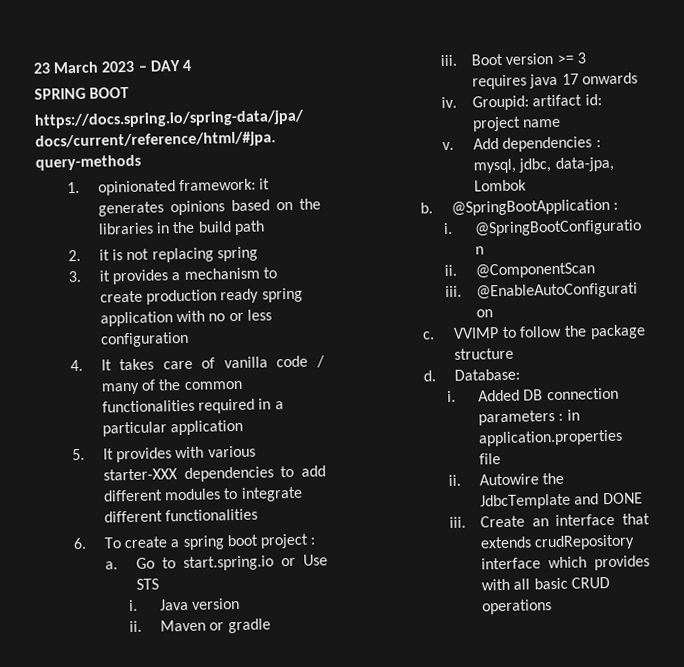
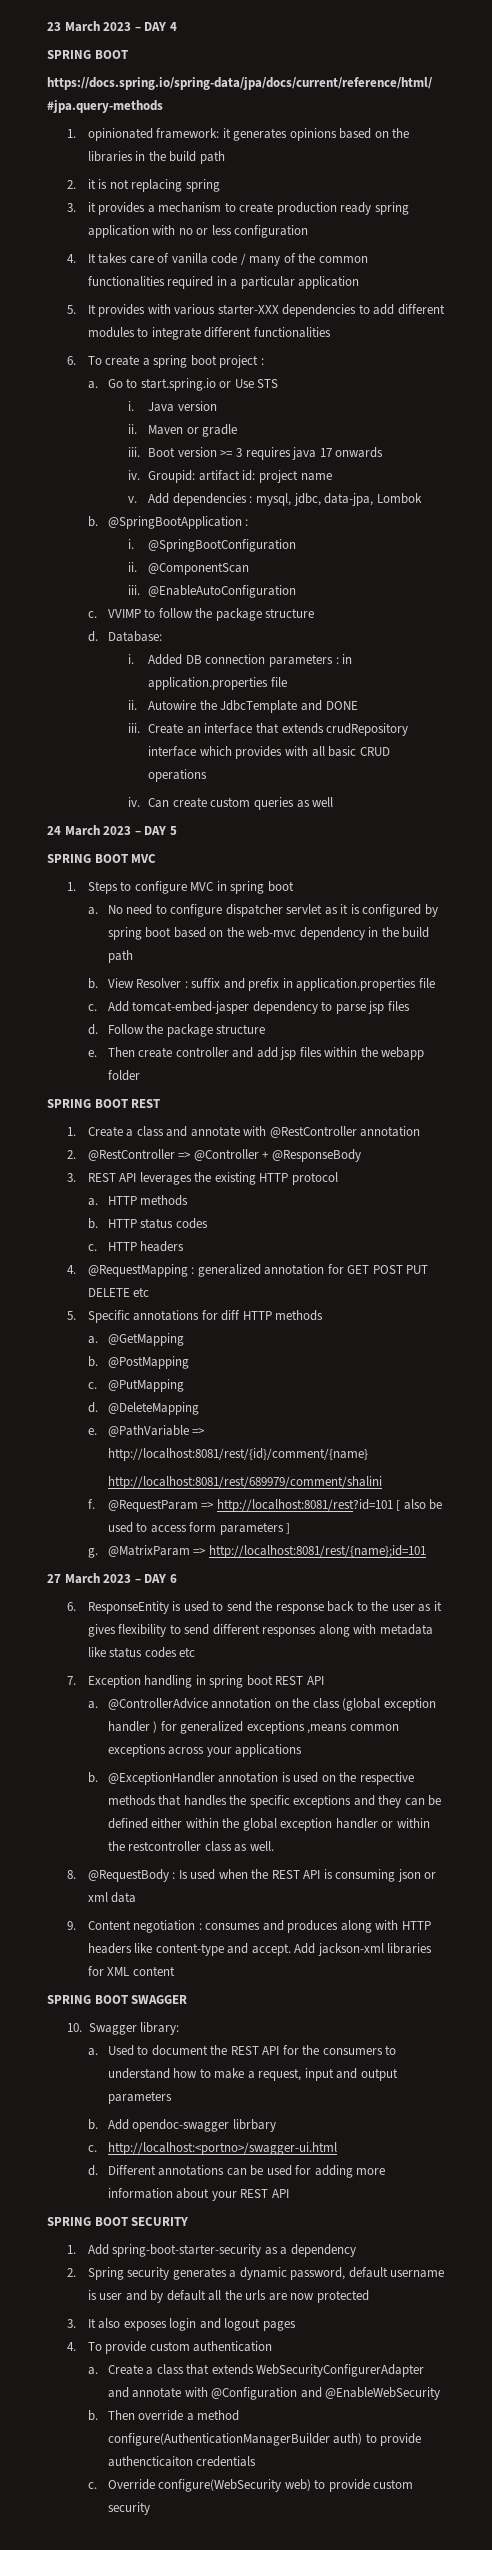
(553, 607) none -> [128,797,334,810] [47,825,177,836] [47,854,157,863] [67,881,294,894] [87,904,438,917] [107,927,430,940] [107,950,133,963] [87,978,435,991] [87,1001,410,1014] [87,1024,266,1037] [87,1047,425,1060] [107,1070,140,1081] [47,1099,161,1108] [67,1126,421,1138] [67,1149,361,1162] [67,1172,338,1185] [87,1195,189,1206] [87,1218,208,1229] [87,1241,185,1252] [67,1264,429,1277] [87,1287,150,1297] [67,1310,324,1323] [87,1333,184,1346] [87,1356,189,1369] [87,1379,184,1392] [87,1402,199,1415] [87,1425,206,1437] [107,1448,368,1461] [107,1476,382,1489] [87,1499,443,1512] [107,1522,291,1535] [87,1545,426,1558] [47,1573,177,1584] [67,1601,442,1614] [87,1624,433,1637] [87,1647,196,1658] [67,1675,324,1688] [87,1698,436,1711] [107,1721,399,1734] [107,1744,303,1757] [87,1772,414,1785] [107,1795,442,1808] [107,1818,430,1831] [107,1841,274,1852] [67,1869,437,1882] [87,1892,137,1903] [67,1920,431,1933] [87,1943,433,1956] [87,1966,175,1976] [47,1995,188,2004] [67,2022,180,2035] [87,2045,397,2056] [107,2068,398,2081] [107,2091,172,2104] [87,2119,276,2132] [87,2142,337,2155] [87,2165,386,2178] [107,2188,289,2201] [47,2217,189,2226] [67,2244,356,2257] [67,2267,445,2280] [87,2290,369,2303] [67,2318,296,2331] [67,2341,273,2354] [87,2364,425,2377] [107,2387,441,2400] [87,2410,240,2421] [107,2433,422,2446] [107,2456,257,2467] [87,2479,414,2492] [107,2502,150,2515] // iv. Can create custom queries as well // 24 March 2023 – DAY 5 // SPRING BOOT MVC // 1. Steps to configure MVC in spring boot // a. No need to configure dispatcher servlet as it is configured by spring boot based on the web-mvc dependency in the build path // b. View Resolver : suffix and prefix in application.properties file // c. Add tomcat-embed-jasper dependency to parse jsp files // d. Follow the package structure // e. Then create controller and add jsp files within the webapp folder // SPRING BOOT REST // 1. Create a class and annotate with @RestController annotation // 2. @RestController => @Controller + @ResponseBody // 3. REST API leverages the existing HTTP protocol // a. HTTP methods // b. HTTP status codes // c. HTTP headers // 4. @RequestMapping : generalized annotation for GET POST PUT DELETE etc // 5. Specific annotations for diff HTTP methods // a. @GetMapping // b. @PostMapping // c. @PutMapping // d. @DeleteMapping // e. @PathVariable => http://localhost:8081/rest/{id}/comment/{name} // http://localhost:8081/rest/689979/comment/shalini // f. @RequestParam => http://localhost:8081/rest?id=101 [ also be used to access form parameters ] // g. @MatrixParam => http://localhost:8081/rest/{name};id=101 // 27 March 2023 – DAY 6 // 6. ResponseEntity is used to send the response back to the user as it gives flexibility to send different responses along with metadata like status codes etc // 7. Exception handling in spring boot REST API // a. @ControllerAdvice annotation on the class (global exception handler ) for generalized exceptions ,means common exceptions across your applications // b. @ExceptionHandler annotation is used on the respective methods that handles the specific exceptions and they can be defined either within the global exception handler or within the restcontroller class as well. // 8. @RequestBody : Is used when the REST API is consuming json or xml data // 9. Content negotiation : consumes and produces along with HTTP headers like content-type and accept. Add jackson-xml libraries for XML content // SPRING BOOT SWAGGER // 10. Swagger library: // a. Used to document the REST API for the consumers to understand how to make a request, input and output parameters // b. Add opendoc-swagger librbary // c. http://localhost:<portno>/swagger-ui.html // d. Different annotations can be used for adding more information about your REST API // SPRING BOOT SECURITY // 1. Add spring-boot-starter-security as a dependency // 2. Spring security generates a dynamic password, default username is user and by default all the urls are now protected // 3. It also exposes login and logout pages // 4. To provide custom authentication // a. Create a class that extends WebSecurityConfigurerAdapter and annotate with @Configuration and @EnableWebSecurity // b. Then override a method configure(AuthenticationManagerBuilder auth) to provide authencticaiton credentials // c. Override configure(WebSecurity web) to provide custom security

